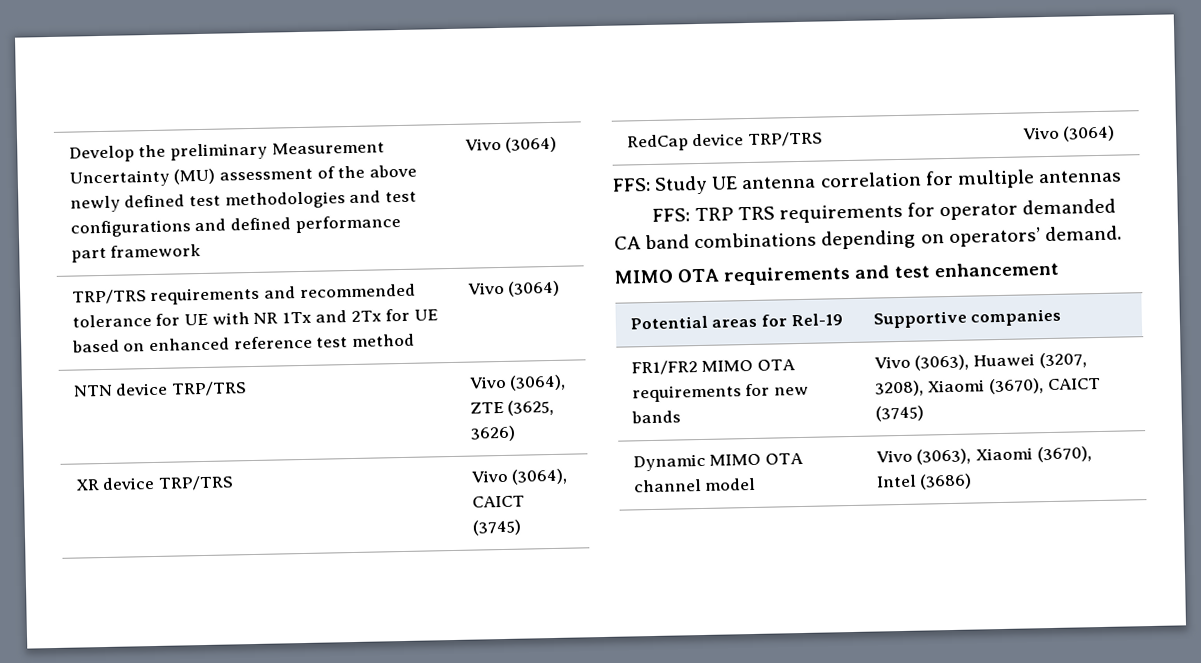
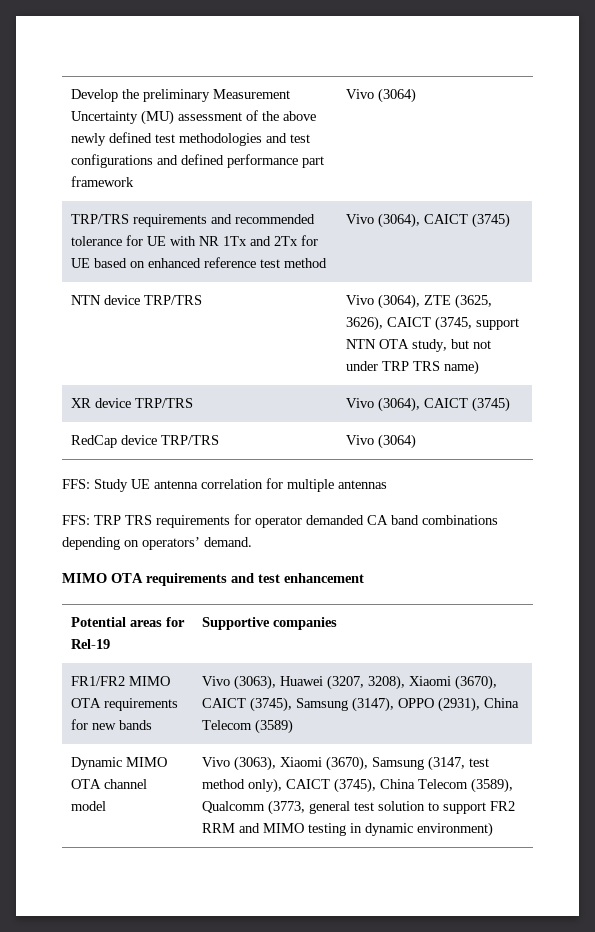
[507,280,561,297] (3064) -> [377,213,510,228] (3064), CAICT (3745)
[469,425,516,442] 3626) -> [345,316,519,331] [345,339,491,352] [345,360,479,375] 3626), CAICT (3745, support NTN OTA study, but not under TRP TRS name)
[874,405,924,422] (3745) -> [249,697,519,712] [201,719,293,734] (3745), Samsung (3147), OPPO (2931), China Telecom (3589)
[875,473,973,490] Intel (3686) -> [371,756,489,771] [201,778,513,793] [201,800,515,815] [201,822,493,837] Samsung (3147, test method only), CAICT (3745), China Telecom (3589), Qualcomm (3773, general test solution to support FR2 RRM and MIMO testing in dynamic environment)

